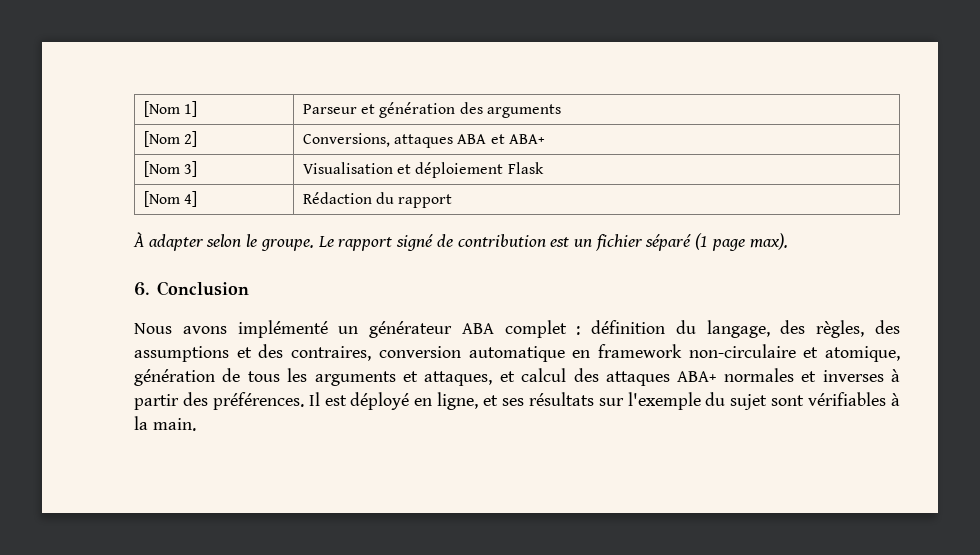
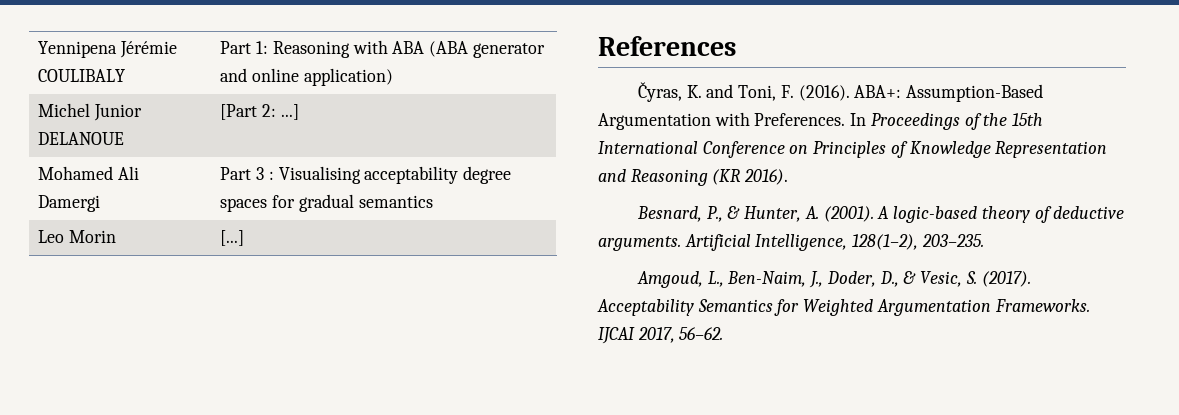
[143,101,197,117] [302,102,561,118] [143,131,197,147] [302,133,545,148] [143,161,197,177] [302,162,544,178] [143,191,197,207] [302,192,453,208] [133,232,788,251] [134,281,249,296] [134,320,900,338] [134,344,900,362] [134,368,900,386] [134,392,900,410] [134,416,196,431] [Nom 1] | Parseur et génération des arguments // [Nom 2] | Conversions, attaques ABA et ABA+ // [Nom 3] | Visualisation et déploiement Flask // [Nom 4] | Rédaction du rapport // À adapter selon le groupe. Le rapport signé de contribution est un fichier séparé (1 page max). // 6. Conclusion // Nous avons implémenté un générateur ABA complet : définition du langage, des règles, des assumptions et des contraires, conversion automatique en framework non-circulaire et atomique, génération de tous les arguments et attaques, et calcul des attaques ABA+ normales et inverses à partir des préférences. Il est déployé en ligne, et ses résultats sur l'exemple du sujet sont vérifiables à la main. -> [38,41,178,58] [38,69,126,82] [220,40,545,58] [220,68,393,86] [38,103,143,121] [38,132,125,145] [220,104,299,120] [38,166,140,180] [38,195,101,212] [220,166,512,184] [220,194,433,212] [38,230,117,243] [220,230,245,246] [598,36,736,56] [638,82,1044,102] [598,112,1044,130] [598,141,1108,158] [598,169,789,186] [637,206,1125,223] [598,234,984,251] [637,271,1031,288] [597,299,1090,316] [598,327,724,344] Yennipena Jérémie COULIBALY | Part 1: Reasoning with ABA (ABA generator and online application) // Michel Junior DELANOUE | [Part 2: ...] // Mohamed Ali Damergi | Part 3 : Visualising acceptability degree spaces for gradual semantics // Leo Morin | [...] // References // Čyras, K. and Toni, F. (2016). ABA+: Assumption-Based Argumentation with Preferences. In Proceedings of the 15th International Conference on Principles of Knowledge Representation and Reasoning (KR 2016). // Besnard, P., & Hunter, A. (2001). A logic-based theory of deductive arguments. Artificial Intelligence, 128(1–2), 203–235. // Amgoud, L., Ben-Naim, J., Doder, D., & Vesic, S. (2017). Acceptability Semantics for Weighted Argumentation Frameworks. IJCAI 2017, 56–62.

